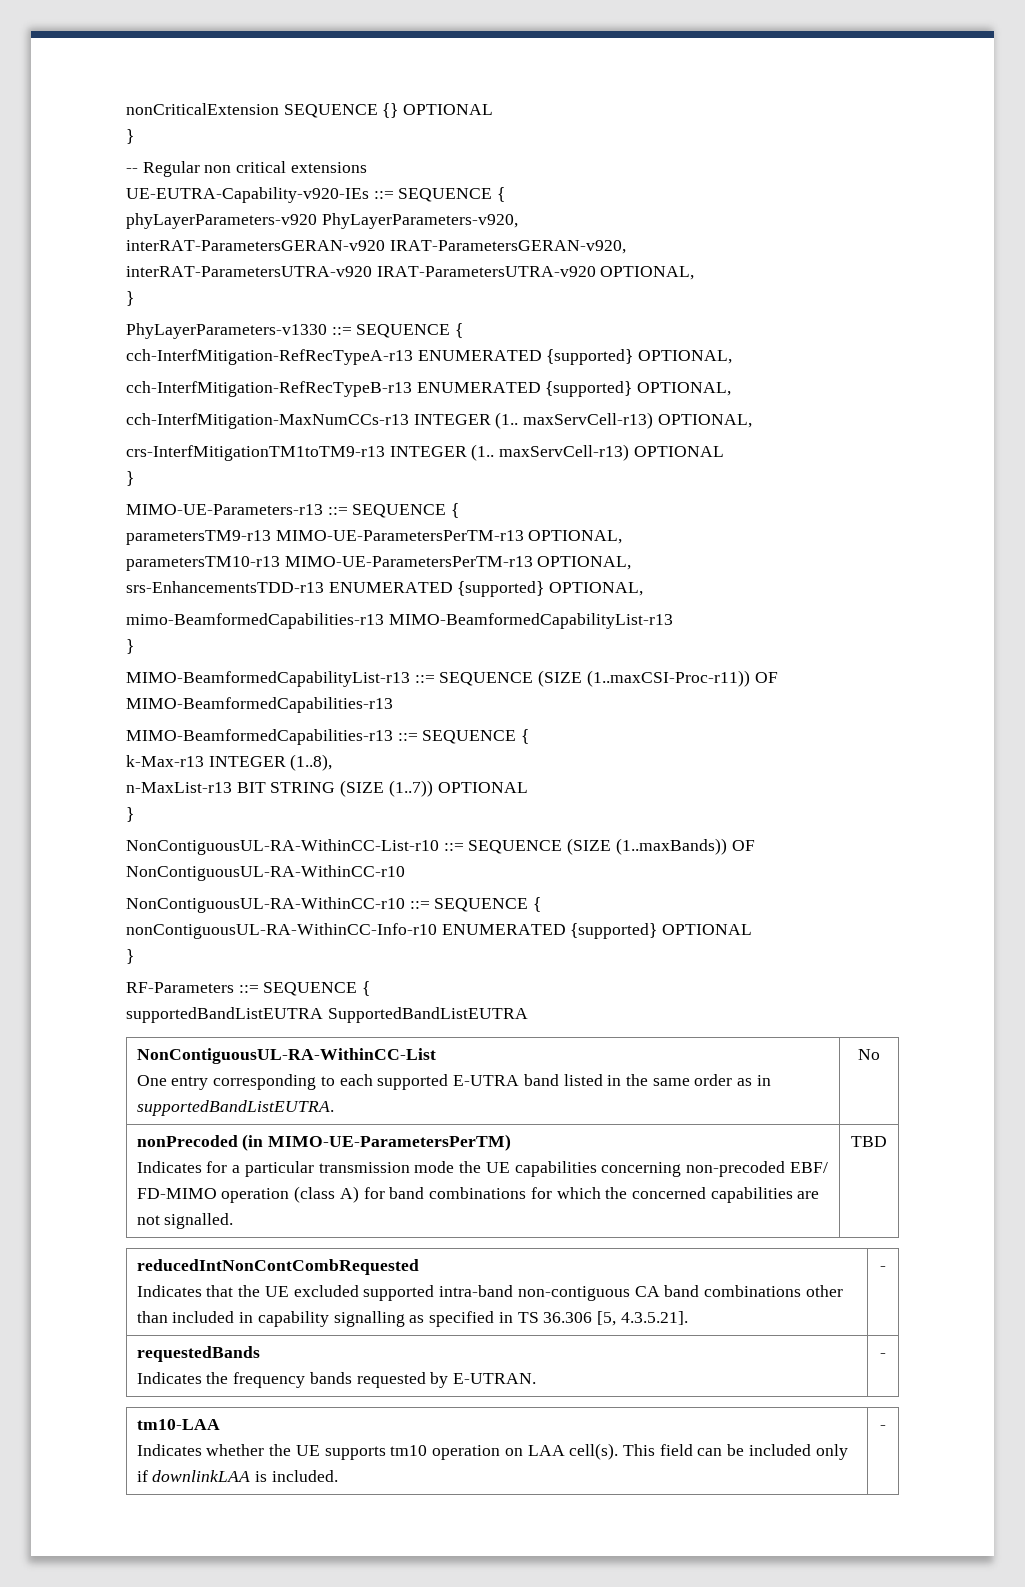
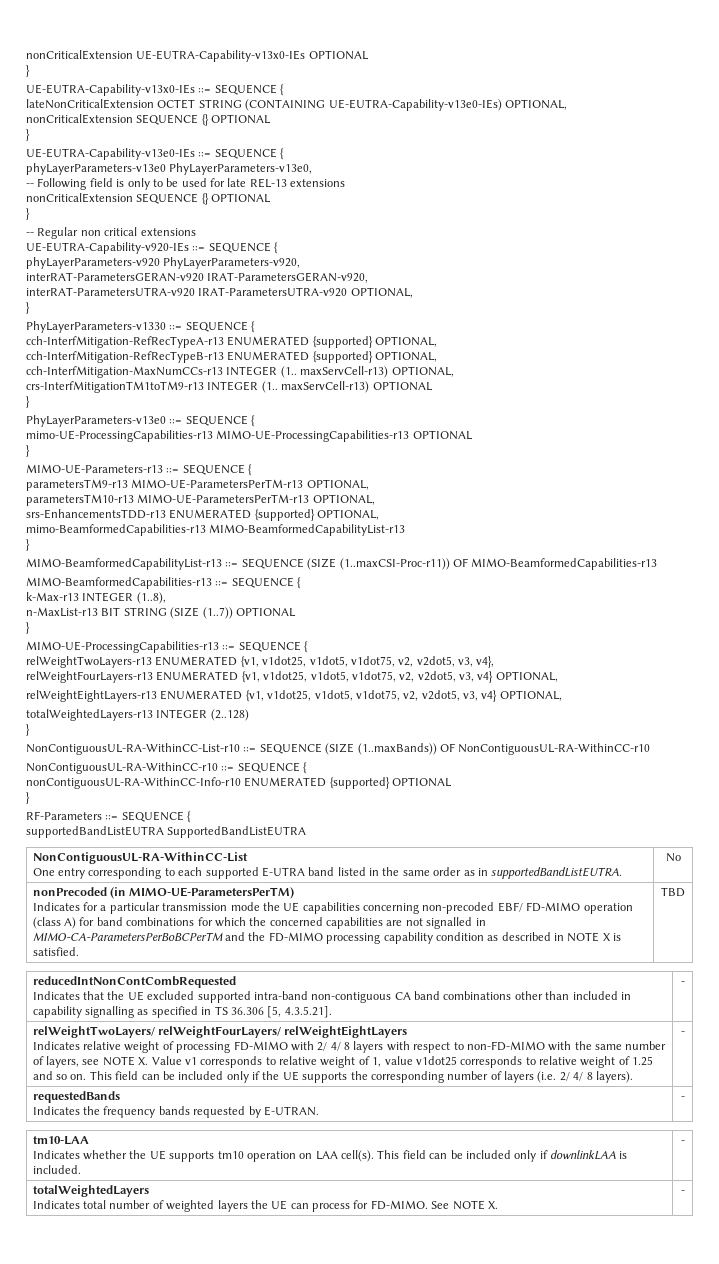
[126,103,279,115] nonCriticalExtension -> [26,50,369,62] [26,65,30,77] [26,84,285,96] [26,99,567,111] [26,114,272,126] [26,129,30,141] [26,148,285,160] [26,163,313,175] [26,178,346,190] [26,193,133,203] nonCriticalExtension UE-EUTRA-Capability-v13x0-IEs OPTIONAL // } // UE-EUTRA-Capability-v13x0-IEs ::= SEQUENCE { // lateNonCriticalExtension OCTET STRING (CONTAINING UE-EUTRA-Capability-v13e0-IEs) OPTIONAL, // nonCriticalExtension SEQUENCE {} OPTIONAL // } // UE-EUTRA-Capability-v13e0-IEs ::= SEQUENCE { // phyLayerParameters-v13e0 PhyLayerParameters-v13e0, // -- Following field is only to be used for late REL-13 extensions // nonCriticalExtension
(134, 478) none -> [26,415,256,427] [26,430,473,442] [26,445,30,457] // PhyLayerParameters-v13e0 ::= SEQUENCE { // mimo-UE-ProcessingCapabilities-r13 MIMO-UE-ProcessingCapabilities-r13 OPTIONAL // }
(134, 814) none -> [26,641,309,653] [26,656,495,668] [26,671,558,683] [26,690,562,702] [26,709,249,721] [26,724,30,736] // MIMO-UE-ProcessingCapabilities-r13 ::= SEQUENCE { // relWeightTwoLayers-r13 ENUMERATED {v1, v1dot25, v1dot5, v1dot75, v2, v2dot5, v3, v4}, // relWeightFourLayers-r13 ENUMERATED {v1, v1dot25, v1dot5, v1dot75, v2, v2dot5, v3, v4} OPTIONAL, // relWeightEightLayers-r13 ENUMERATED {v1, v1dot25, v1dot5, v1dot75, v2, v2dot5, v3, v4} OPTIONAL, // totalWeightedLayers-r13 INTEGER (2..128) // }
[164,1213,234,1229] signalled. -> [426,917,486,929] [32,932,622,944] [32,947,79,956] signalled in MIMO-CA-ParametersPerBoBCPerTM and the FD-MIMO processing capability condition as described in NOTE X is satisfied.
(886, 1268) none -> [32,1026,408,1038] [32,1041,667,1053] [32,1056,654,1068] [32,1071,633,1083] [680,1031,685,1035] // relWeightTwoLayers/ relWeightFourLayers/ relWeightEightLayers // Indicates relative weight of processing FD-MIMO with 2/ 4/ 8 layers with respect to non-FD-MIMO with the same number of layers, see NOTE X. Value v1 corresponds to relative weight of 1, value v1dot25 corresponds to relative weight of 1.25 and so on. This field can be included only if the UE supports the corresponding number of layers (i.e. 2/ 4/ 8 layers). | -
(886, 1427) none -> [32,1185,149,1197] [32,1200,498,1212] [680,1190,685,1194] // totalWeightedLayers // Indicates total number of weighted layers the UE can process for FD-MIMO. See NOTE X. | -

